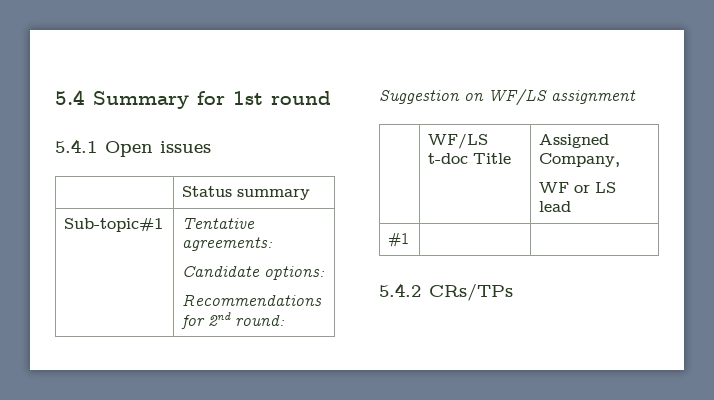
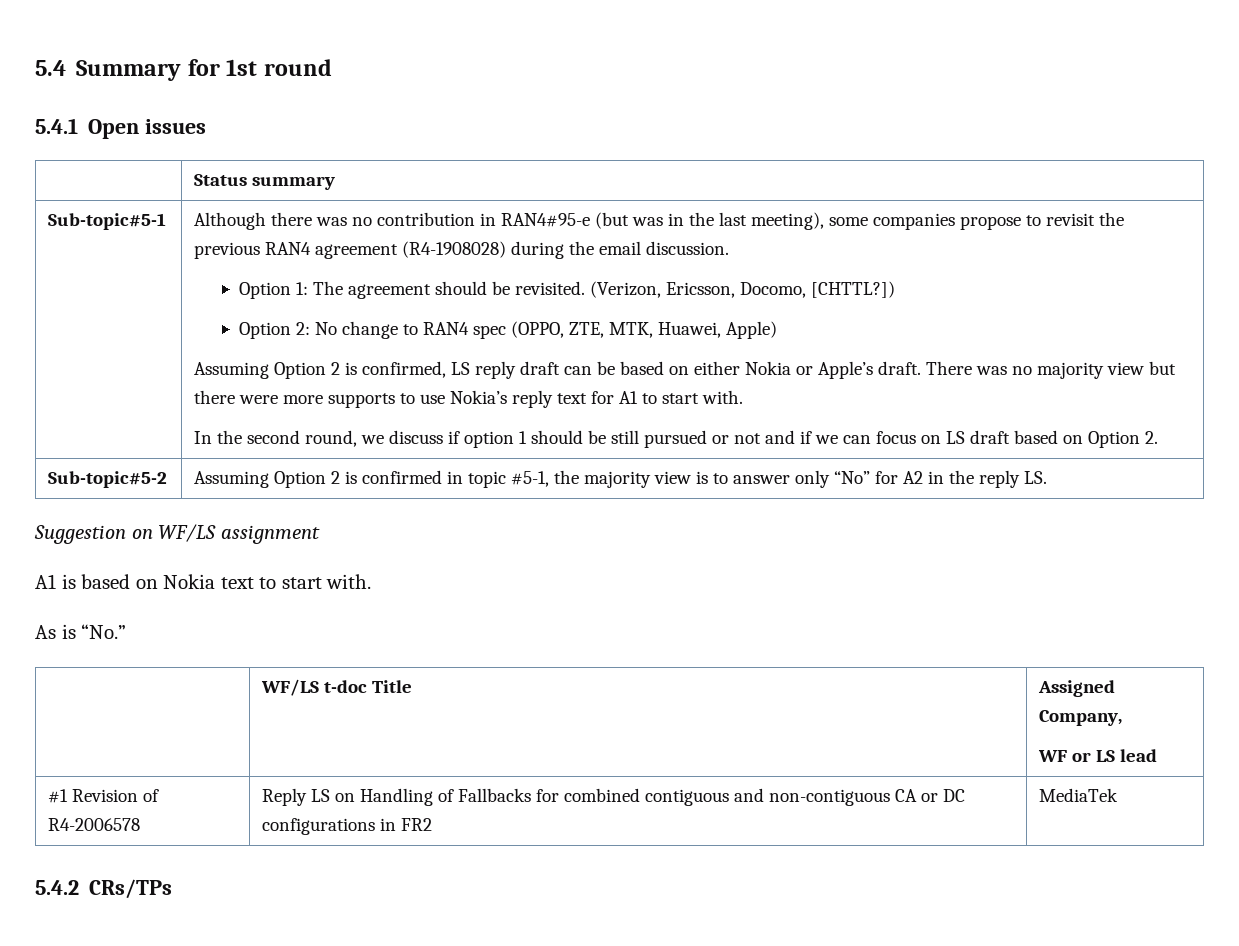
[64,217,164,232] [182,218,256,229] [182,237,274,251] [182,266,326,280] [182,294,323,306] [181,312,286,329] [379,89,636,106] Sub-topic#1 | Tentative agreements: // Candidate options: // Recommendations for 2nd round: // Suggestion on WF/LS assignment -> [48,213,167,230] [194,212,1125,230] [194,241,730,259] [239,281,895,299] [239,321,777,339] [194,361,1177,379] [194,390,744,408] [194,430,1159,448] [48,471,168,488] [194,470,1048,488] [34,524,320,544] [35,574,372,589] [35,624,127,639] Sub-topic#5-1 | Although there was no contribution in RAN4#95-e (but was in the last meeting), some companies propose to revisit the previous RAN4 agreement (R4-1908028) during the email discussion. // Option 1: The agreement should be revisited. (Verizon, Ericsson, Docomo, [CHTTL?]) // Option 2: No change to RAN4 spec (OPPO, ZTE, MTK, Huawei, Apple) // Assuming Option 2 is confirmed, LS reply draft can be based on either Nokia or Apple’s draft. There was no majority view but there were more supports to use Nokia’s reply text for A1 to start with. // In the second round, we discuss if option 1 should be still pursued or not and if we can focus on LS draft based on Option 2. // Sub-topic#5-2 | Assuming Option 2 is confirmed in topic #5-1, the majority view is to answer only “No” for A2 in the reply LS. // Suggestion on WF/LS assignment // A1 is based on Nokia text to start with. // As is “No.”
(410, 240) | | -> [72,789,160,802] [48,818,141,831] [262,788,966,806] [262,818,433,835] [1039,788,1119,802] Revision of R4-2006578 | Reply LS on Handling of Fallbacks for combined contiguous and non-contiguous CA or DC configurations in FR2 | MediaTek

